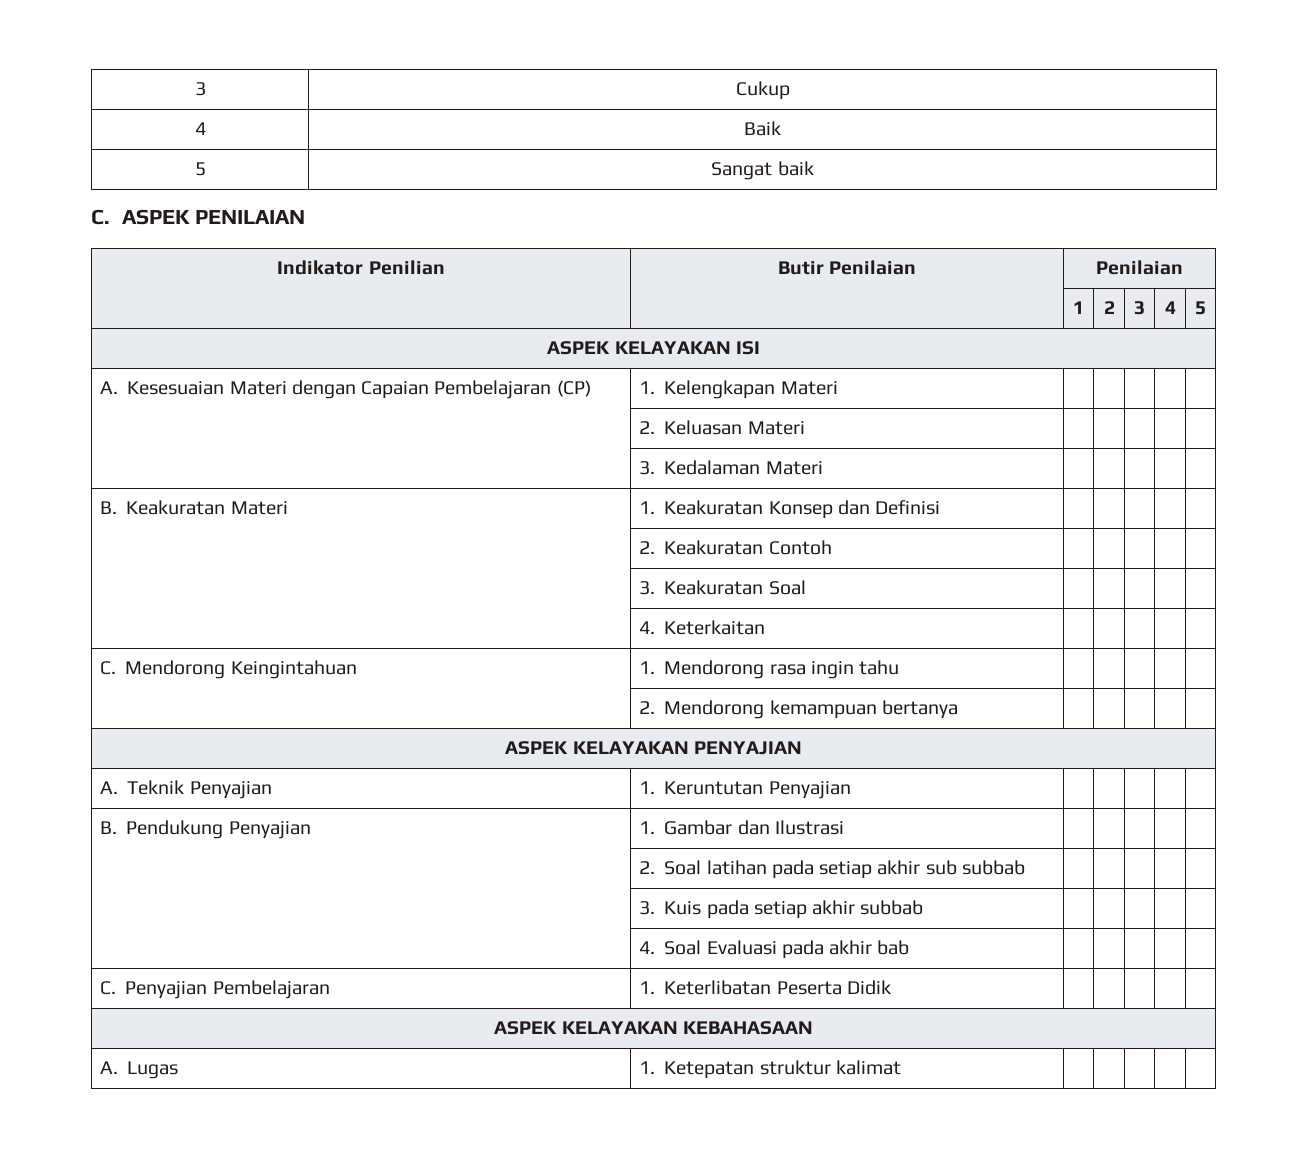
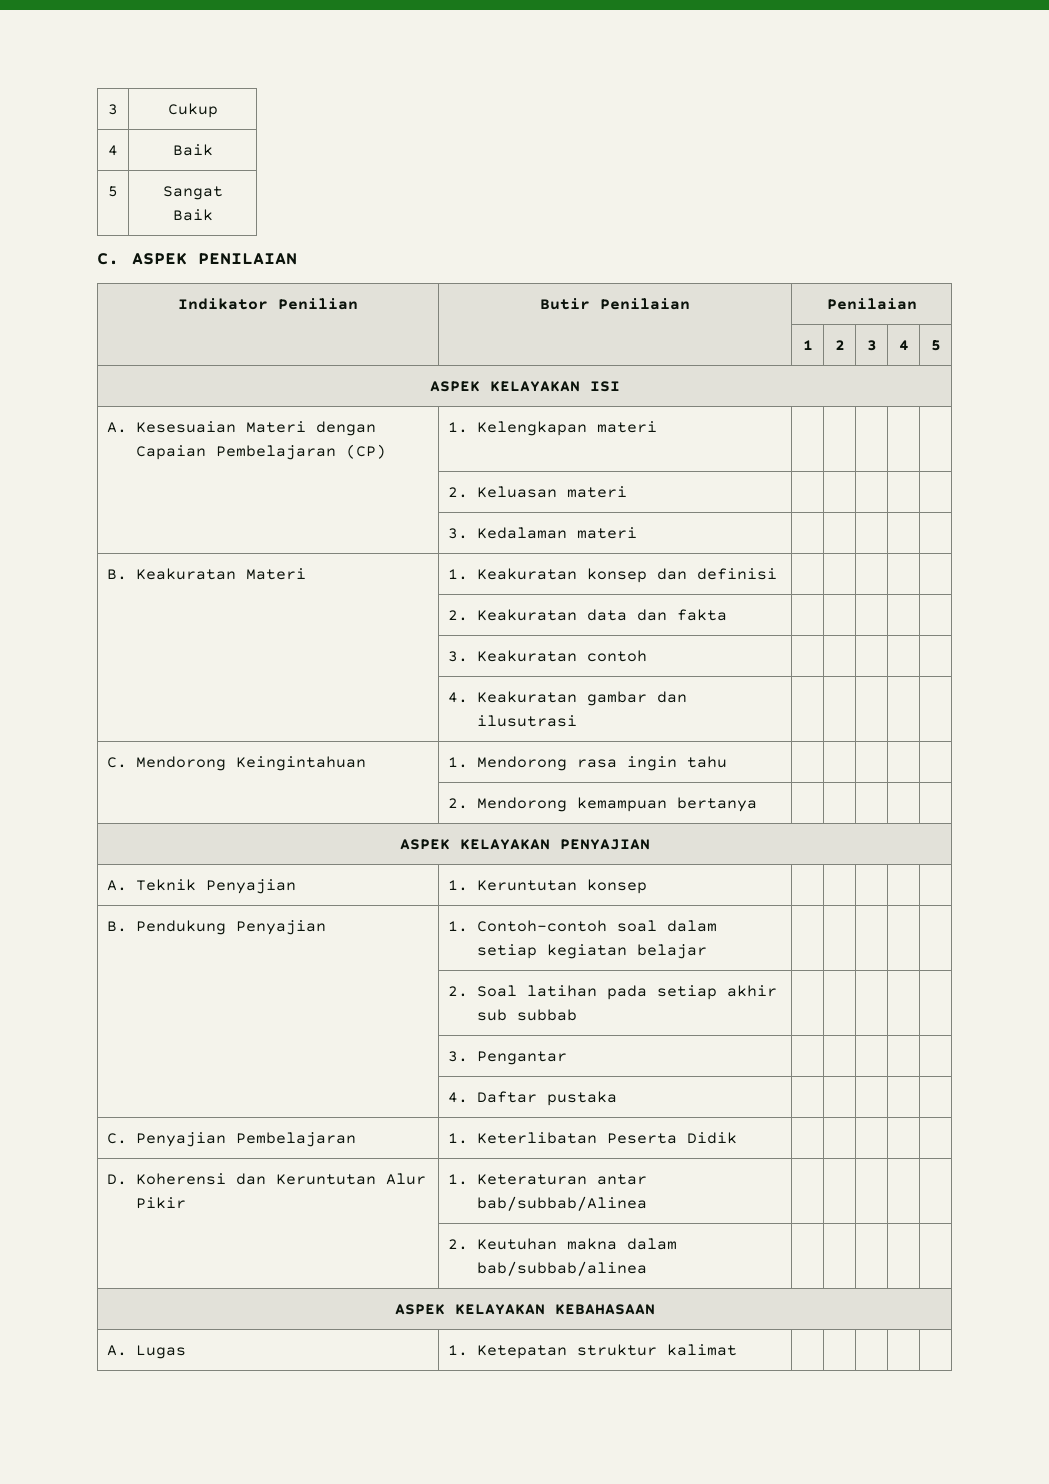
[777,161,814,176] baik -> [172,209,213,221] Baik
[780,381,838,395] Materi -> [596,421,657,433] materi
[747,421,805,435] Materi -> [566,486,627,498] materi
[765,461,823,475] Materi -> [576,527,637,539] materi
[768,500,941,519] Konsep dan Definisi -> [586,568,777,583] konsep dan definisi
[768,540,832,555] Contoh -> [586,609,727,621] data dan fakta
[768,580,806,595] [638,620,766,635] Soal | | | | | // | 4. Keterkaitan -> [586,650,647,662] [448,691,687,706] [476,715,577,727] contoh | | | | | // | 4. Keakuratan gambar dan ilusutrasi
[768,781,851,799] Penyajian -> [586,879,647,894] konsep
[664,820,844,835] Gambar dan Ilustrasi -> [476,920,717,932] [476,944,707,959] Contoh-contoh soal dalam setiap kegiatan belajar
[664,900,924,919] [638,940,910,959] Kuis pada setiap akhir subbab | | | | | // | 4. Soal Evaluasi pada akhir bab -> [476,1051,567,1065] [448,1091,617,1106] Pengantar | | | | | // | 4. Daftar pustaka
(891, 987) none -> [107,1173,426,1185] [135,1197,186,1209] [448,1174,647,1185] [476,1196,647,1211] [448,1238,677,1250] [476,1261,647,1276] // D. Koherensi dan Keruntutan Alur Pikir | 1. Keteraturan antar bab/subbab/Alinea | | | | | // | 2. Keutuhan makna dalam bab/subbab/alinea | | | | |

